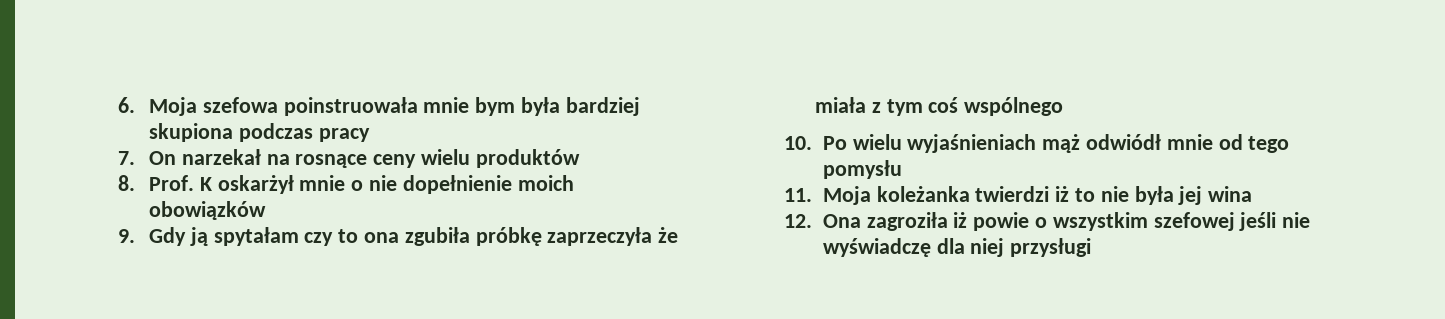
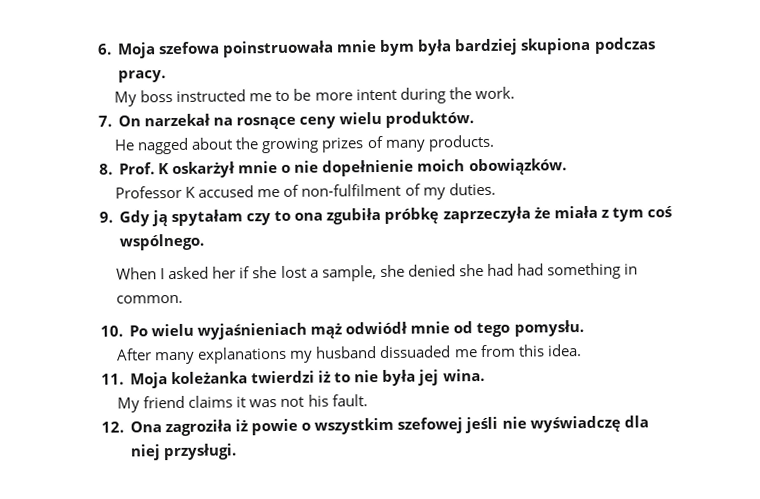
[318,128,370,142] pracy -> [118,70,167,83] [114,86,515,107] pracy. // My boss instructed me to be more intent during the work.
[475,149,580,168] produktów -> [385,111,475,128] [114,134,495,155] produktów. // He nagged about the growing prizes of many products.
[148,201,266,220] obowiązków -> [468,158,567,176] [115,182,496,200] obowiązków. // Professor K accused me of non-fulfilment of my duties.
[964,97,1064,116] wspólnego -> [119,233,205,251] [116,262,638,282] [116,294,184,304] wspólnego. // When I asked her if she lost a sample, she denied she had had something in common.
[822,160,902,179] pomysłu -> [513,320,584,337] [116,344,582,365] pomysłu. // After many explanations my husband dissuaded me from this idea.
[1208,186,1253,202] wina -> [442,368,485,382] [117,394,368,413] wina. // My friend claims it was not his fault.
[1010,238,1092,257] przysługi -> [163,443,238,461] przysługi.

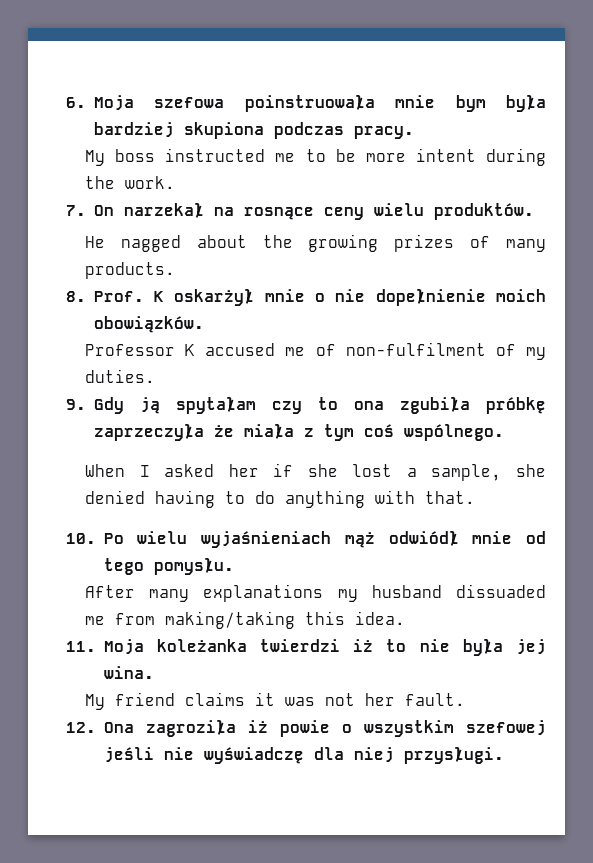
[458,262,638,280] [116,294,184,304] she had had something in common. -> [155,490,476,508] having to do anything with that.
(516, 351) none -> [165,611,296,629] making/taking
[307,394,329,407] his -> [365,693,396,706] her

